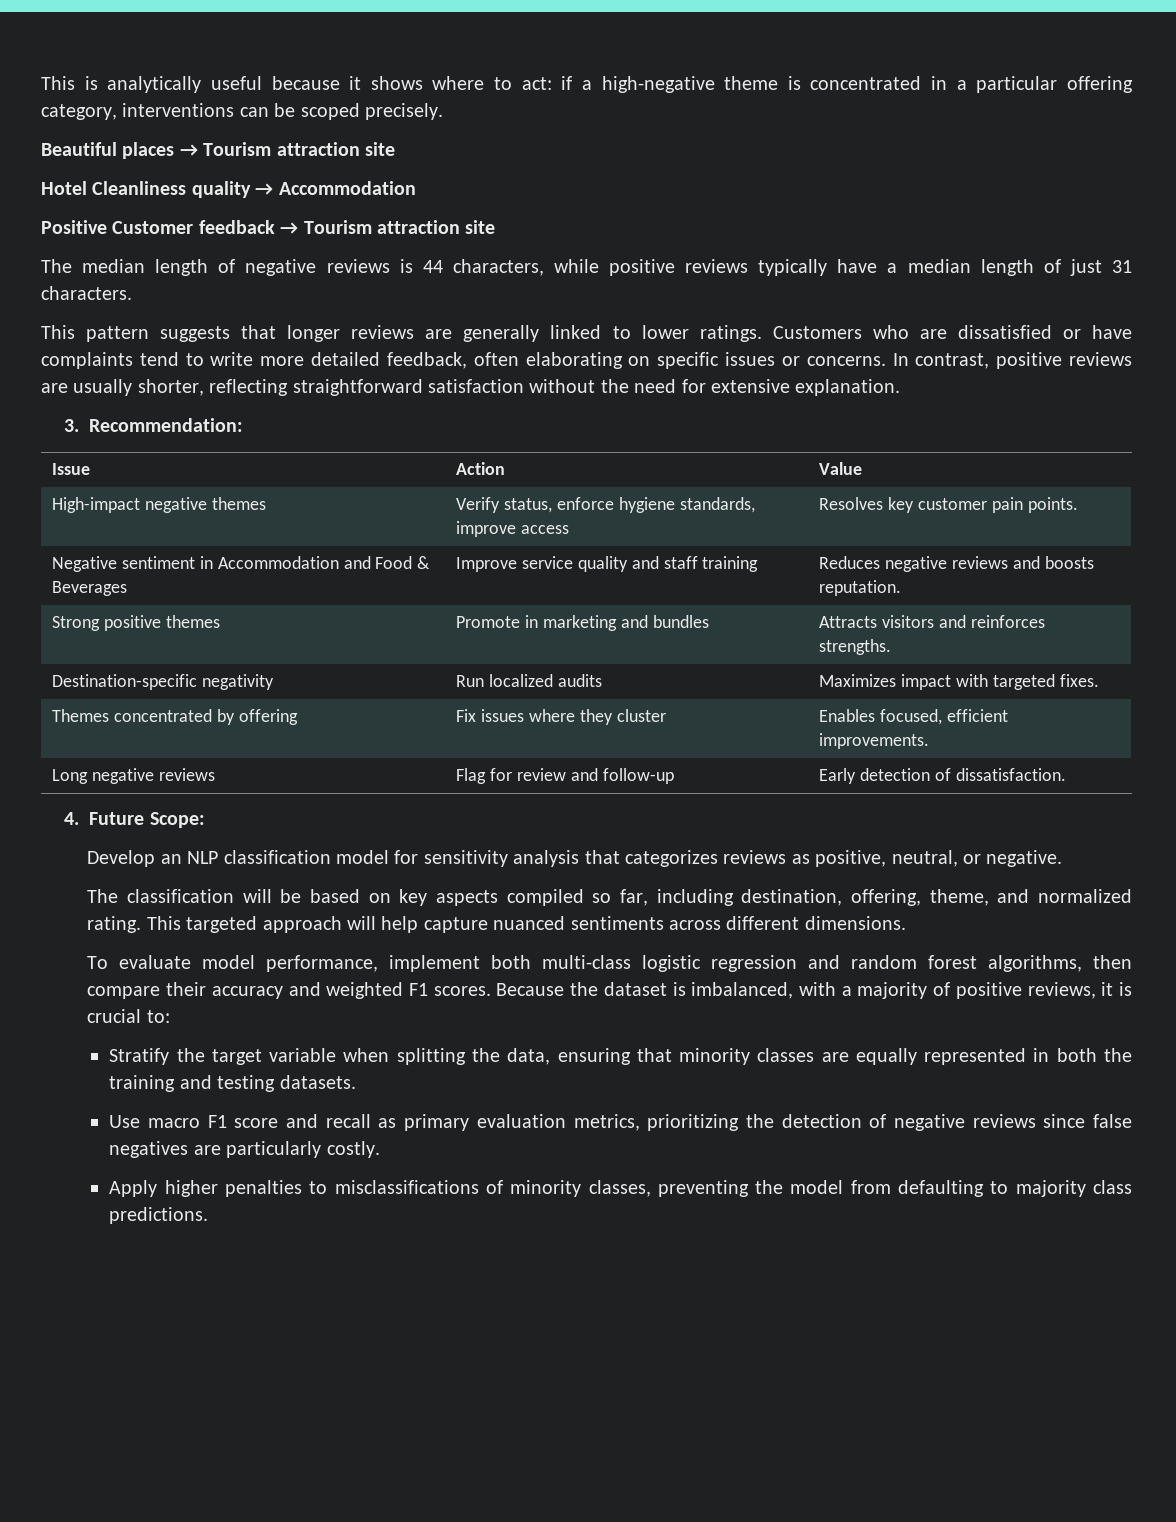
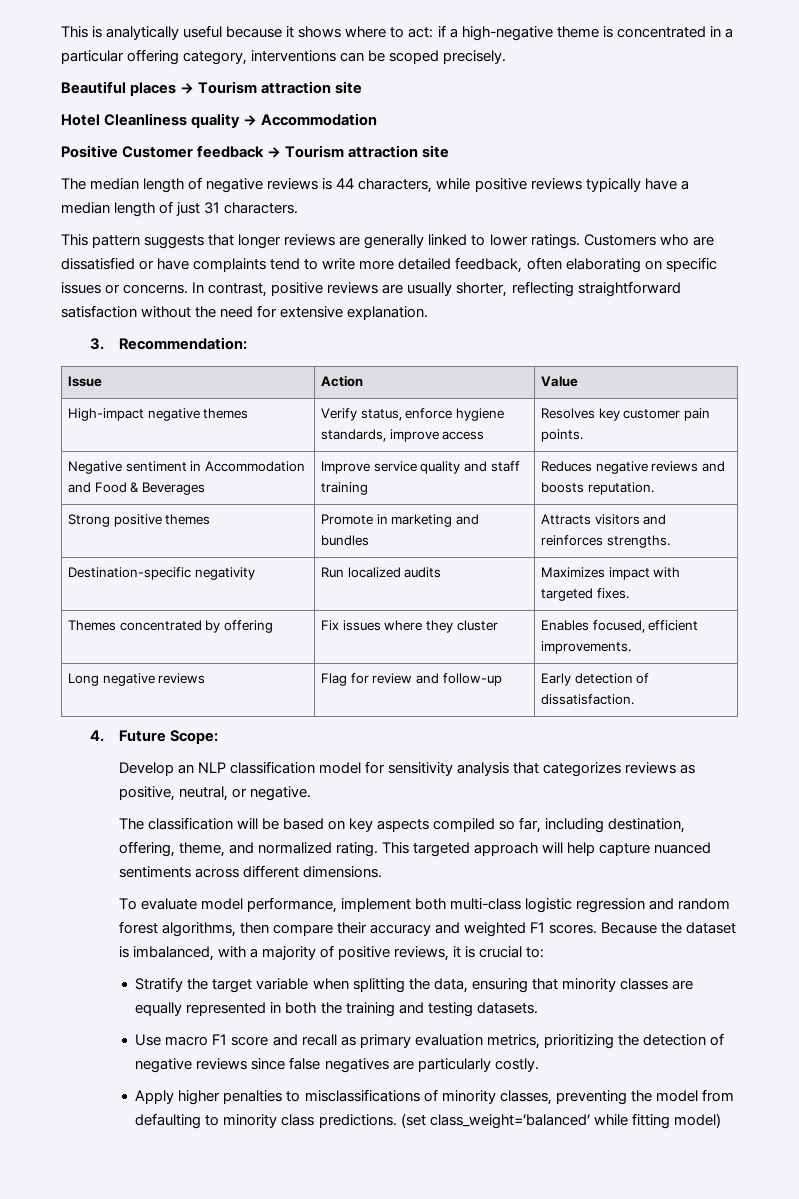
[1015,1180,1086,1197] majority -> [223,1114,278,1128] minority
(209, 1215) none -> [400,1113,721,1129] (set class_weight=’balanced’ while fitting model)

